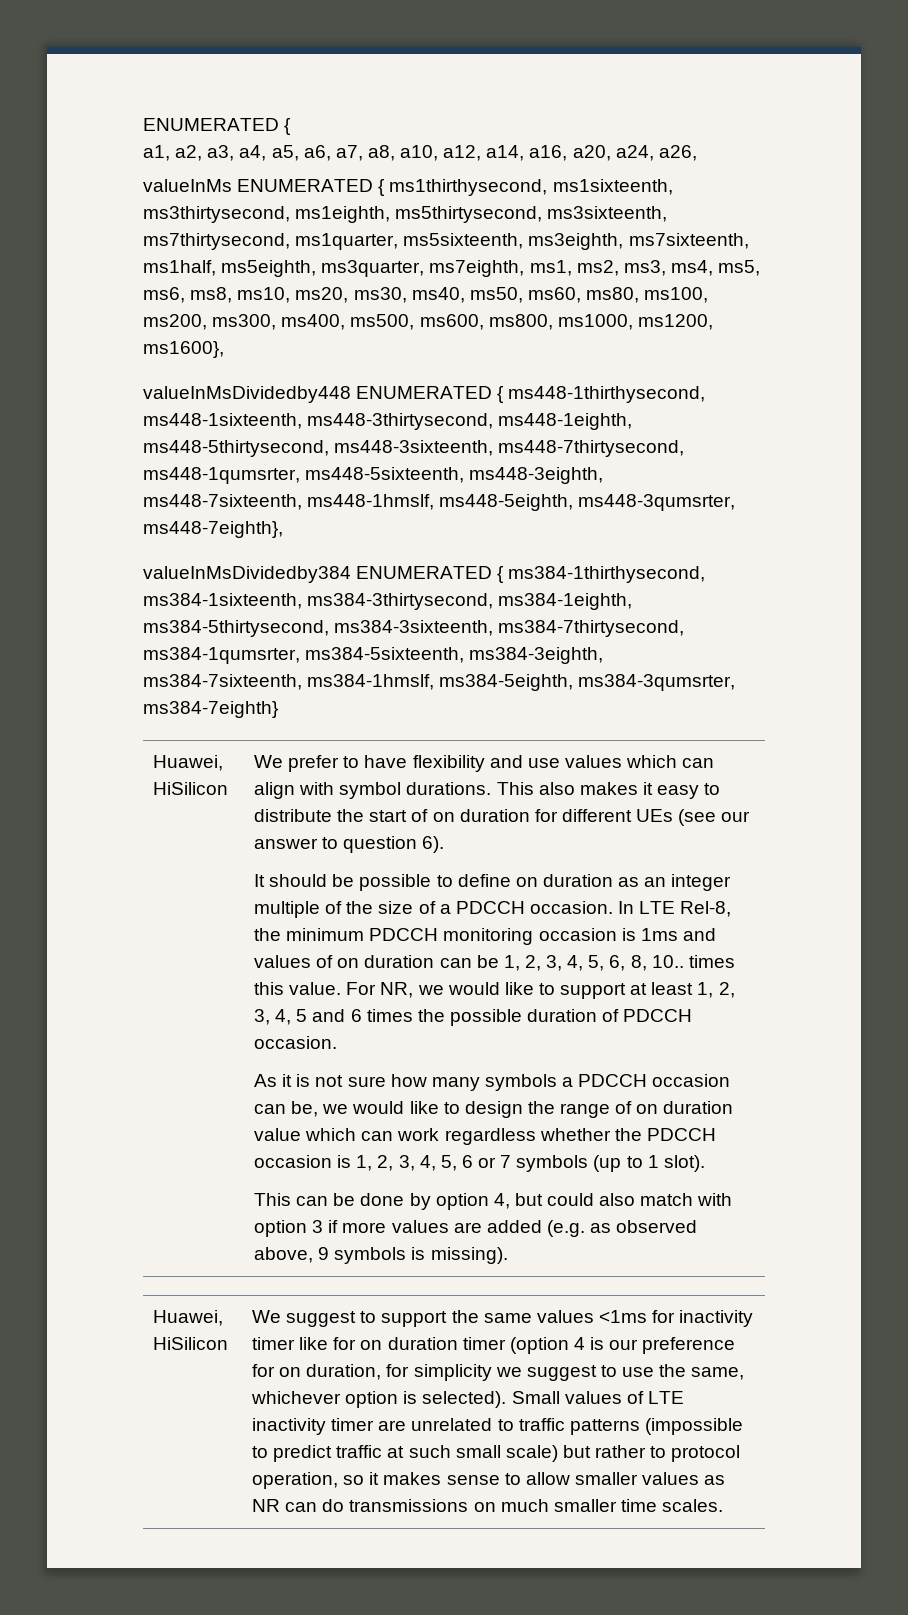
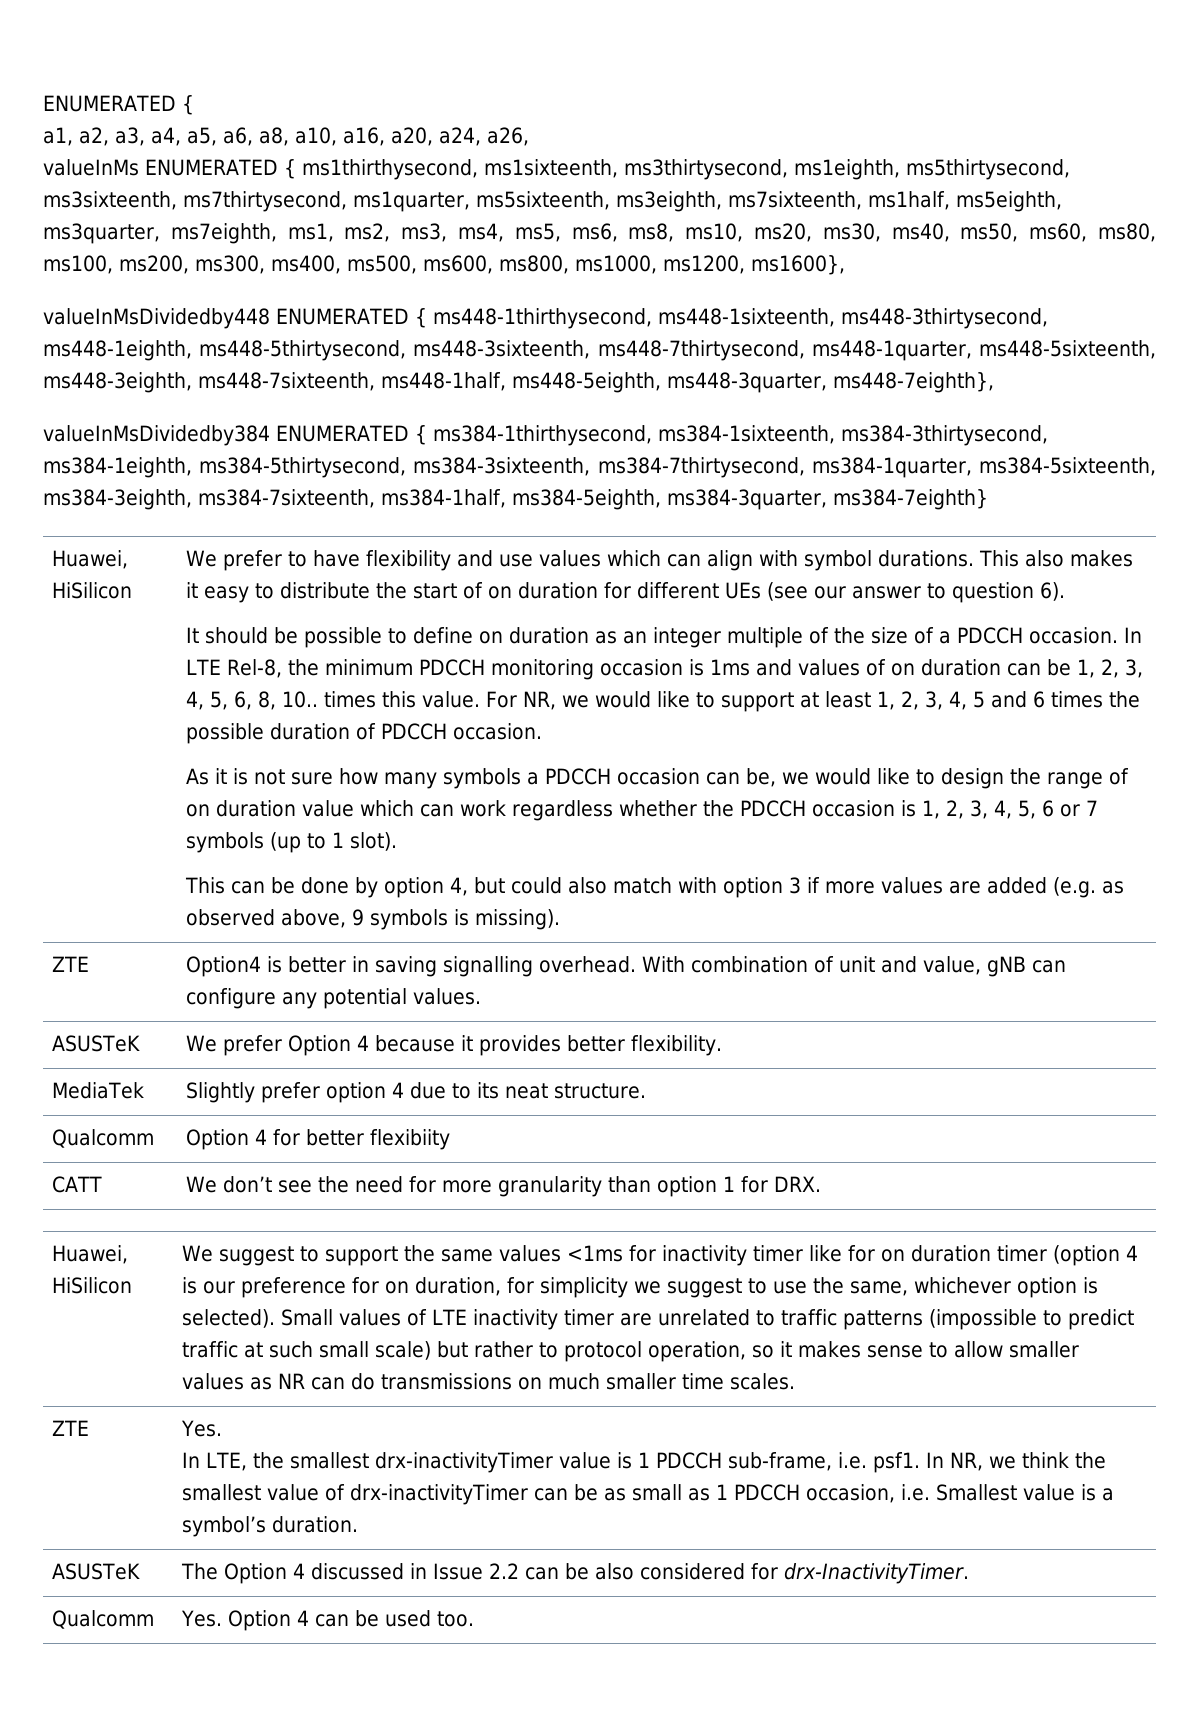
[335,145,363,161] a7, -> (253, 136) none
[443,145,525,161] a12, a14, -> (337, 136) none
[143,467,300,484] ms448-1qumsrter, -> [811,340,972,361] ms448-1quarter,
[307,494,736,511] ms448-1hmslf, ms448-5eighth, ms448-3qumsrter, -> [381,372,827,393] ms448-1half, ms448-5eighth, ms448-3quarter,
[143,647,300,664] ms384-1qumsrter, -> [811,457,972,478] ms384-1quarter,
[307,674,736,691] ms384-1hmslf, ms384-5eighth, ms384-3qumsrter, -> [381,489,827,510] ms384-1half, ms384-5eighth, ms384-3quarter,
(508, 1255) none -> [52,956,90,972] [186,956,1067,977] [186,988,482,1009] [52,1035,141,1052] [186,1035,723,1056] [52,1082,145,1099] [186,1082,647,1103] [52,1129,155,1148] [186,1129,451,1150] [52,1176,103,1193] [186,1176,822,1197] // ZTE | Option4 is better in saving signalling overhead. With combination of unit and value, gNB can configure any potential values. // ASUSTeK | We prefer Option 4 because it provides better flexibility. // MediaTek | Slightly prefer option 4 due to its neat structure. // Qualcomm | Option 4 for better flexibiity // CATT | We don’t see the need for more granularity than option 1 for DRX.
(724, 1505) none -> [52,1420,90,1436] [181,1420,223,1437] [182,1452,1107,1473] [182,1484,1115,1505] [182,1516,359,1537] [52,1563,141,1580] [181,1563,970,1584] [52,1610,155,1629] [181,1610,475,1631] // ZTE | Yes. // In LTE, the smallest drx-inactivityTimer value is 1 PDCCH sub-frame, i.e. psf1. In NR, we think the smallest value of drx-inactivityTimer can be as small as 1 PDCCH occasion, i.e. Smallest value is a symbol’s duration. // ASUSTeK | The Option 4 discussed in Issue 2.2 can be also considered for drx-InactivityTimer. // Qualcomm | Yes. Option 4 can be used too.

